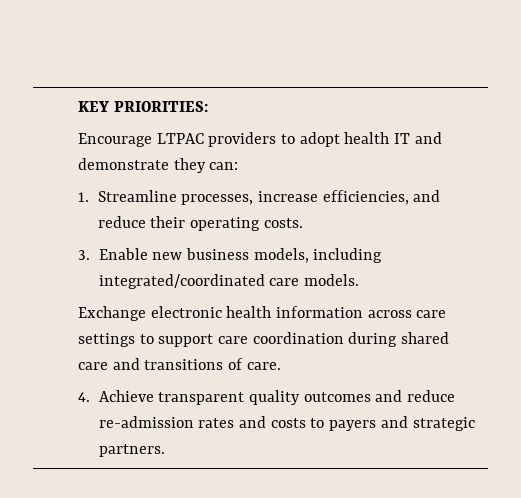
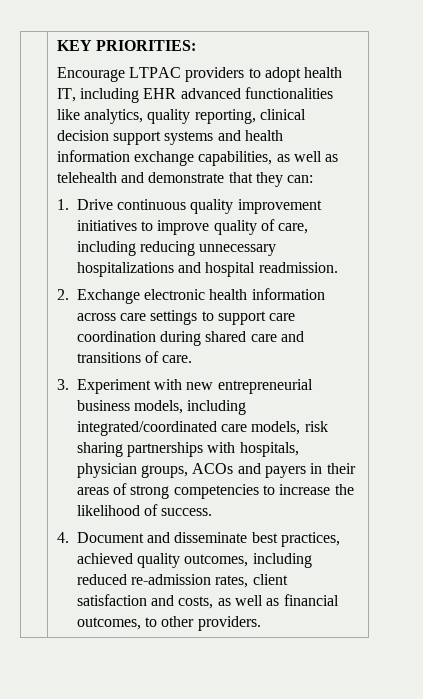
[394,133,411,144] IT -> [56,87,334,103] [56,109,307,124] [56,130,284,145] [56,150,339,166] [56,172,117,183] IT, including EHR advanced functionalities like analytics, quality reporting, clinical decision support systems and health information exchange capabilities, as well as telehealth
(169, 164) none -> [228,172,253,183] that
[97,190,441,205] [97,216,303,231] [77,248,383,263] [98,274,360,289] Streamline processes, increase efficiencies, and reduce their operating costs. // 3. Enable new business models, including integrated/coordinated care models. // -> [76,199,322,214] [76,219,309,235] [76,241,277,256] [76,262,338,277] [56,289,69,300] Drive continuous quality improvement initiatives to improve quality of care, including reducing unnecessary hospitalizations and hospital readmission. // 2.
[77,390,456,405] [98,416,475,431] [98,444,165,457] 4. Achieve transparent quality outcomes and reduce re-admission rates and costs to payers and strategic partners. -> [56,379,313,394] [76,400,247,415] [76,421,328,436] [76,442,299,457] [76,463,356,478] [76,483,354,499] [76,504,213,516] [56,532,341,547] [76,553,312,568] [76,574,288,588] [76,594,339,609] [76,616,261,631] 3. Experiment with new entrepreneurial business models, including integrated/coordinated care models, risk sharing partnerships with hospitals, physician groups, ACOs and payers in their areas of strong competencies to increase the likelihood of success. // 4. Document and disseminate best practices, achieved quality outcomes, including reduced re-admission rates, client satisfaction and costs, as well as financial outcomes, to other providers.

